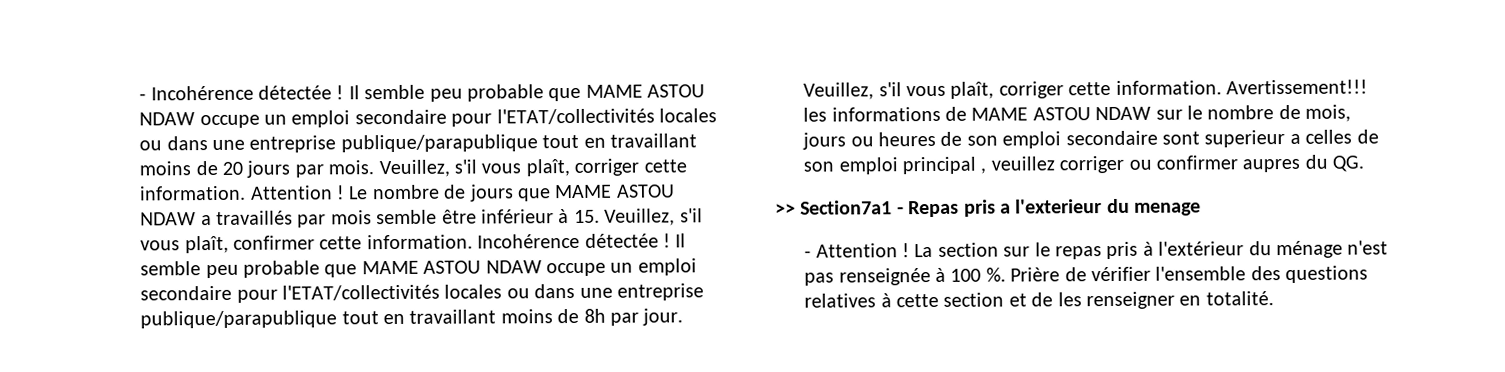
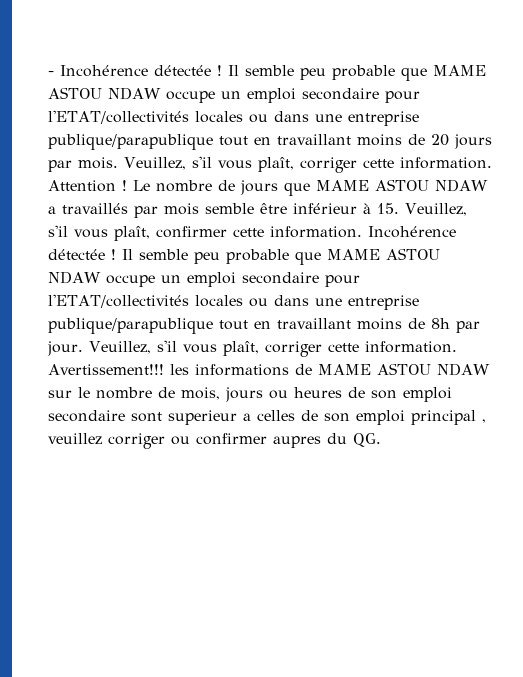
[775,198,1202,218] [804,240,1389,260] [804,265,1369,286] [804,291,1274,310] // >> Section7a1 - Repas pris a l'exterieur du menage // - Attention ! La section sur le repas pris à l'extérieur du ménage n'est pas renseignée à 100 %. Prière de vérifier l'ensemble des questions relatives à cette section et de les renseigner en totalité. -> (382, 440) none

